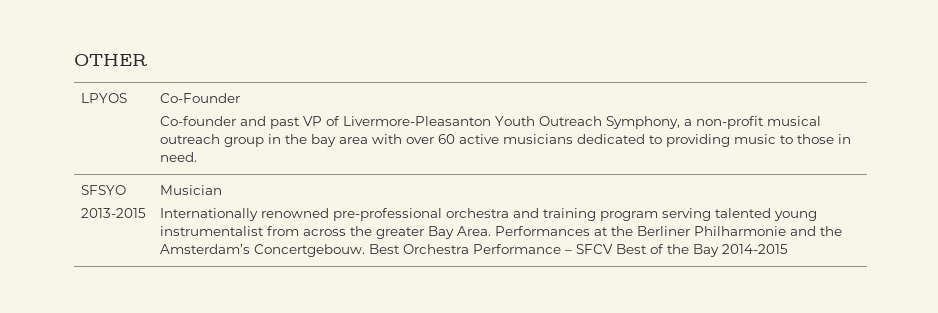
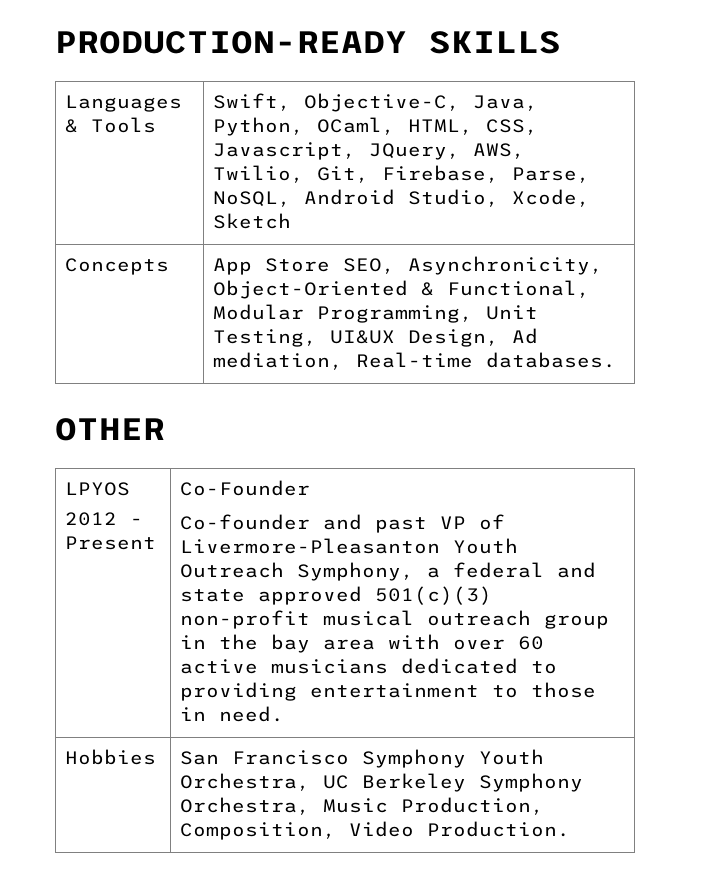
(74, 60) none -> [55,31,561,54] [64,95,182,112] [64,117,156,133] [212,93,538,112] [212,117,538,136] [212,142,525,160] [212,165,590,183] [212,189,590,207] [212,213,291,229] [64,258,169,275] [212,256,603,275] [212,280,590,299] [212,304,538,323] [212,328,538,347] [212,352,616,370] PRODUCTION-READY SKILLS // Languages & Tools | Swift, Objective-C, Java, Python, OCaml, HTML, CSS, Javascript, JQuery, AWS, Twilio, Git, Firebase, Parse, NoSQL, Android Studio, Xcode, Sketch // Concepts | App Store SEO, Asynchronicity, Object-Oriented & Functional, Modular Programming, Unit Testing, UI&UX Design, Ad mediation, Real-time databases. //
(127, 98) none -> [64,512,143,526] [64,536,156,550] // 2012 - Present
(692, 122) none -> [452,562,596,578] [179,586,492,605] federal and state approved 501(c)(3)
[733,134,776,144] music -> [309,683,479,698] entertainment
[80,185,126,195] [80,208,146,218] [159,185,222,195] [159,208,817,221] [159,226,842,239] [159,244,788,257] SFSYO // 2013-2015 | Musician // Internationally renowned pre-professional orchestra and training program serving talented young instrumentalist from across the greater Bay Area. Performances at the Berliner Philharmonie and the Amsterdam’s Concertgebouw. Best Orchestra Performance – SFCV Best of the Bay 2014-2015 -> [64,749,156,765] [179,749,544,768] [179,773,583,792] [179,797,544,815] [179,821,570,840] Hobbies | San Francisco Symphony Youth Orchestra, UC Berkeley Symphony Orchestra, Music Production, Composition, Video Production.

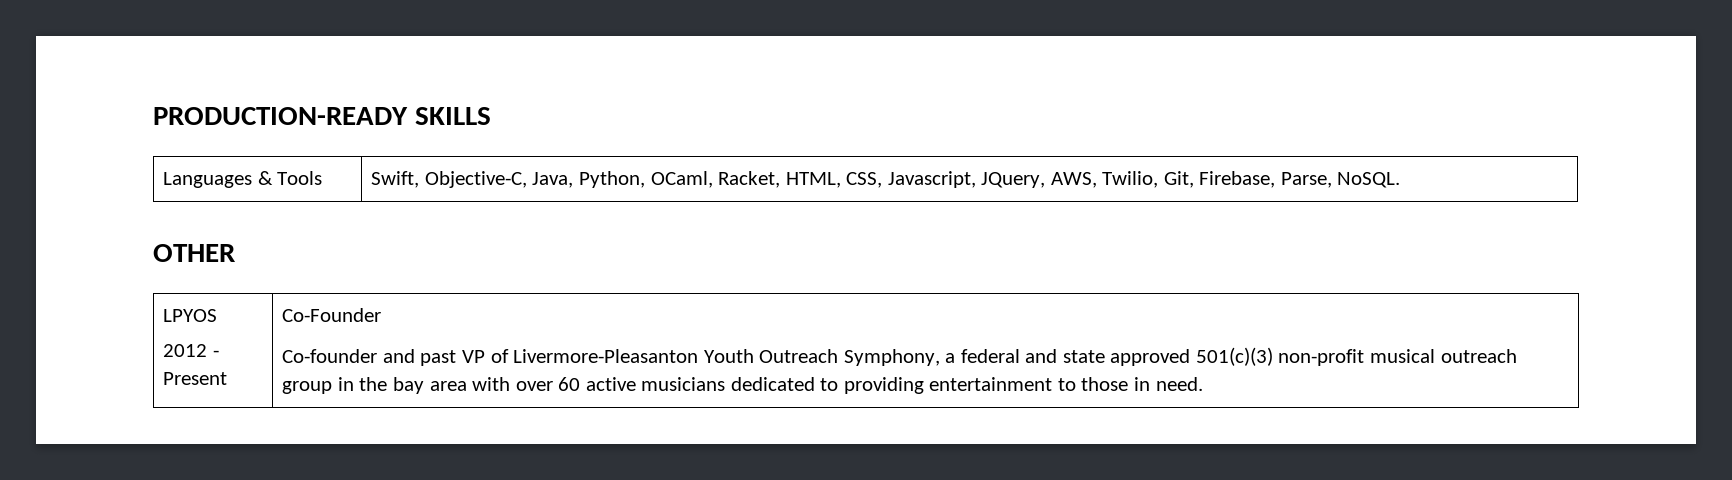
(395, 126) none -> [718,171,781,188] Racket,
[212,189,590,207] [212,213,291,229] [64,258,169,275] [212,256,603,275] [212,280,590,299] [212,304,538,323] [212,328,538,347] [212,352,616,370] NoSQL, Android Studio, Xcode, Sketch // Concepts | App Store SEO, Asynchronicity, Object-Oriented & Functional, Modular Programming, Unit Testing, UI&UX Design, Ad mediation, Real-time databases. -> [1337,172,1401,188] NoSQL.
[64,749,156,765] [179,749,544,768] [179,773,583,792] [179,797,544,815] [179,821,570,840] // Hobbies | San Francisco Symphony Youth Orchestra, UC Berkeley Symphony Orchestra, Music Production, Composition, Video Production. -> (1203, 384) none

